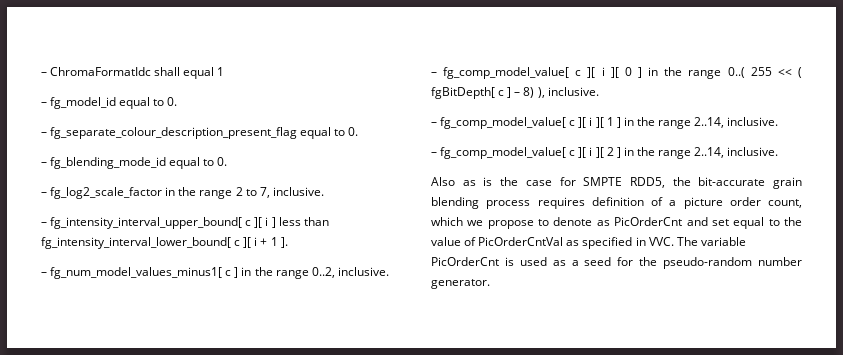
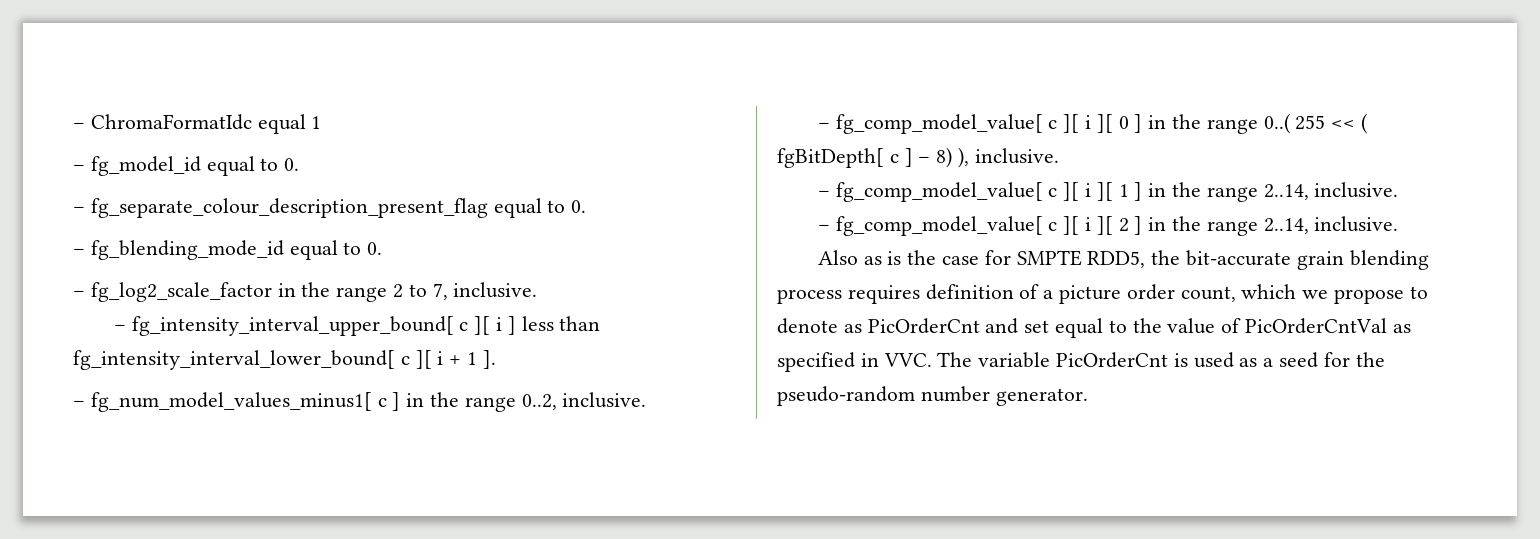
[154,67,181,76] shall -> (252, 122) none

